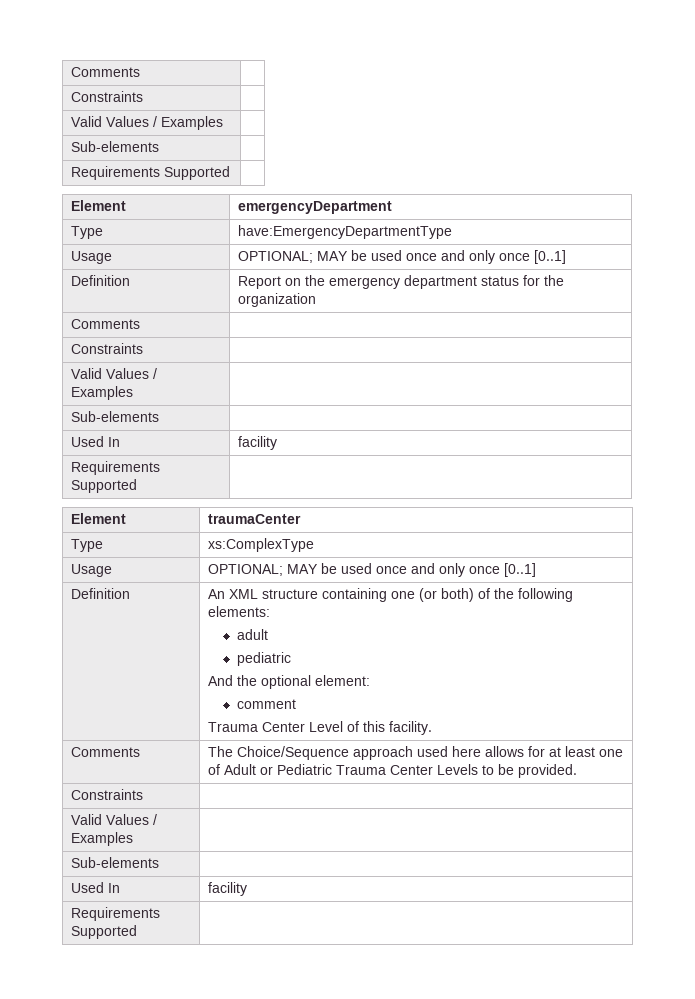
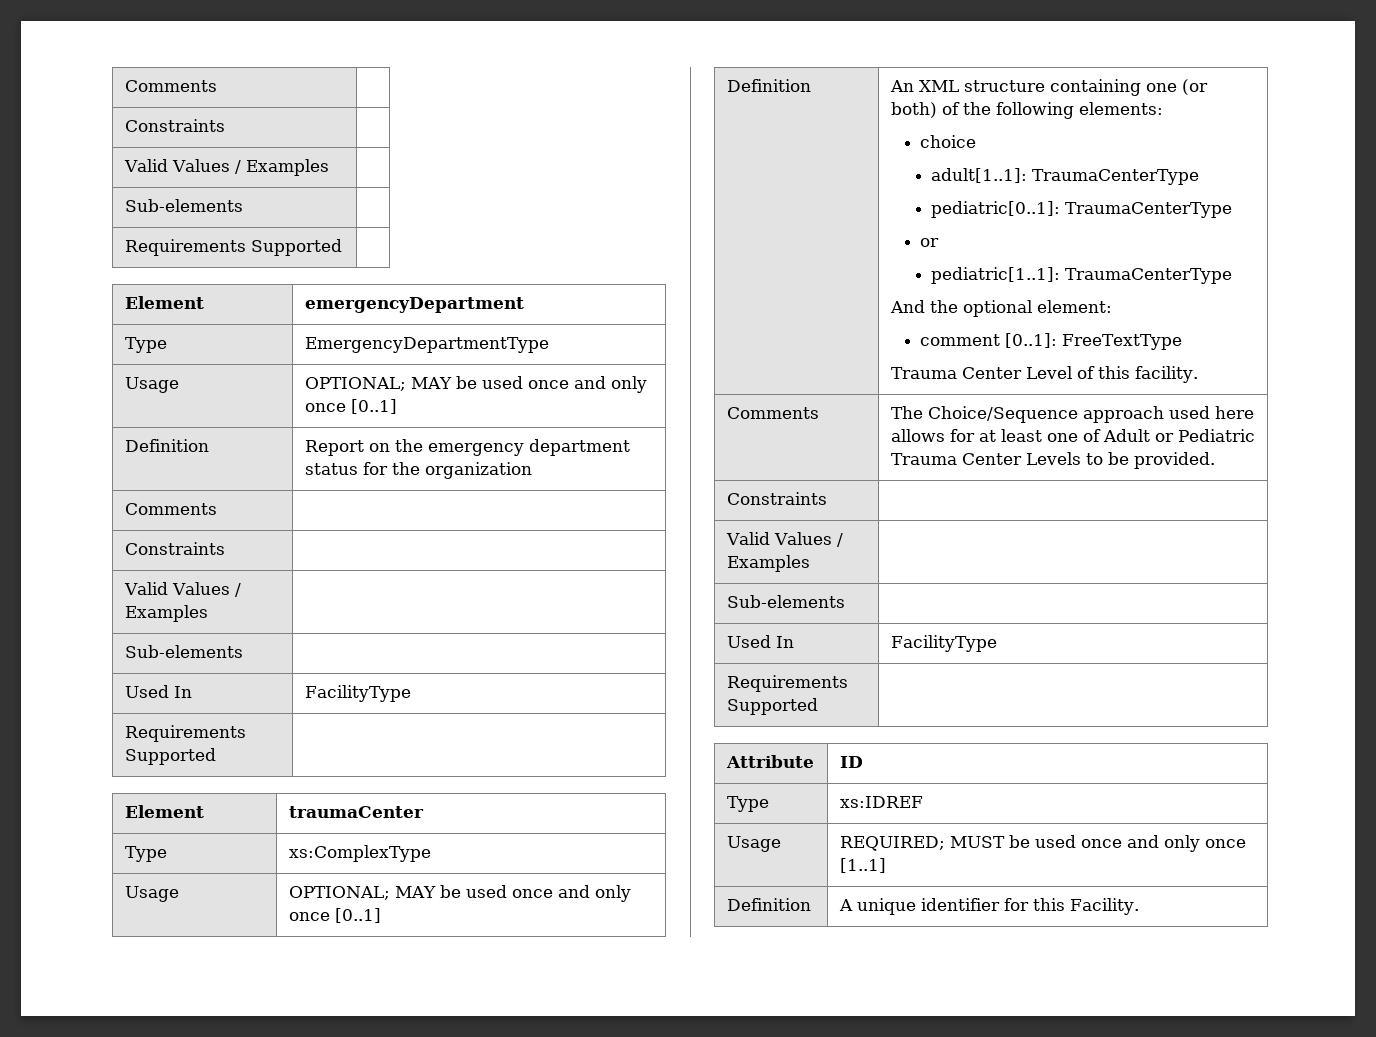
[237,225,452,239] have:EmergencyDepartmentType -> [304,337,549,353] EmergencyDepartmentType
[237,436,277,450] facility -> [304,685,411,702] FacilityType
[236,629,268,640] [236,652,291,666] adult // pediatric -> [919,135,976,148] [930,168,1199,185] [930,201,1232,218] [919,238,939,247] [930,267,1232,284] choice // adult[1..1]: TraumaCenterType // pediatric[0..1]: TraumaCenterType // or // pediatric[1..1]: TraumaCenterType
(296, 704) none -> [1004,333,1182,350] [0..1]: FreeTextType
[207,882,247,896] [70,907,160,921] [70,925,137,939] facility // Requirements Supported | -> [890,635,997,652] [726,675,848,692] [726,698,818,715] [725,755,814,768] [839,756,863,768] [726,796,769,812] [839,796,923,808] [726,836,781,852] [839,835,1246,852] [839,858,886,873] [726,898,811,911] [838,898,1139,915] FacilityType // Requirements Supported | // Attribute | ID // Type | xs:IDREF // Usage | REQUIRED; MUST be used once and only once [1..1] // Definition | A unique identifier for this Facility.

